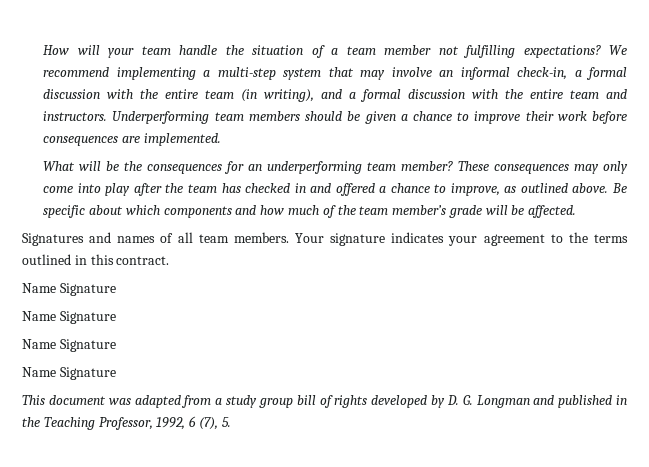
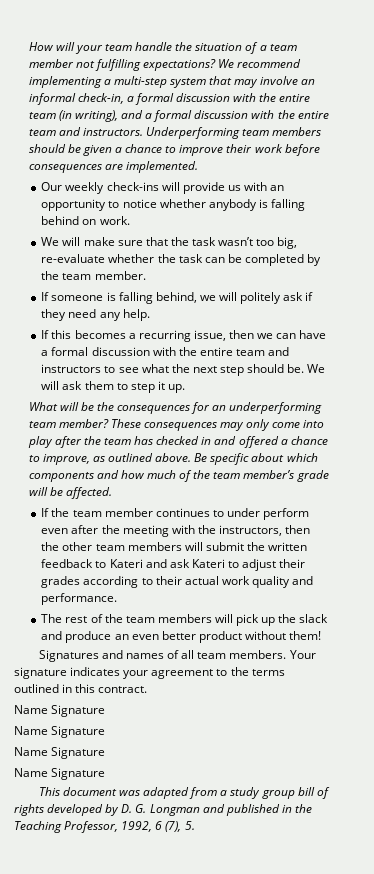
(221, 139) none -> [41,182,285,194] [41,199,305,211] [41,216,130,225] [41,237,298,249] [41,254,322,266] [41,271,146,280] [41,292,314,304] [41,309,150,321] [41,330,327,342] [41,347,290,356] [41,364,326,376] [41,381,185,393] // Our weekly check-ins will provide us with an opportunity to notice whether anybody is falling behind on work. // We will make sure that the task wasn’t too big, re-evaluate whether the task can be completed by the team member. // If someone is falling behind, we will politely ask if they need any help. // If this becomes a recurring issue, then we can have a formal discussion with the entire team and instructors to see what the next step should be. We will ask them to step it up.
(577, 211) none -> [41,508,310,520] [41,525,311,537] [41,542,308,551] [41,559,306,571] [41,576,314,588] [41,593,118,605] [41,614,329,626] [41,631,322,643] // If the team member continues to under perform even after the meeting with the instructors, then the other team members will submit the written feedback to Kateri and ask Kateri to adjust their grades according to their actual work quality and performance. // The rest of the team members will pick up the slack and produce an even better product without them!

